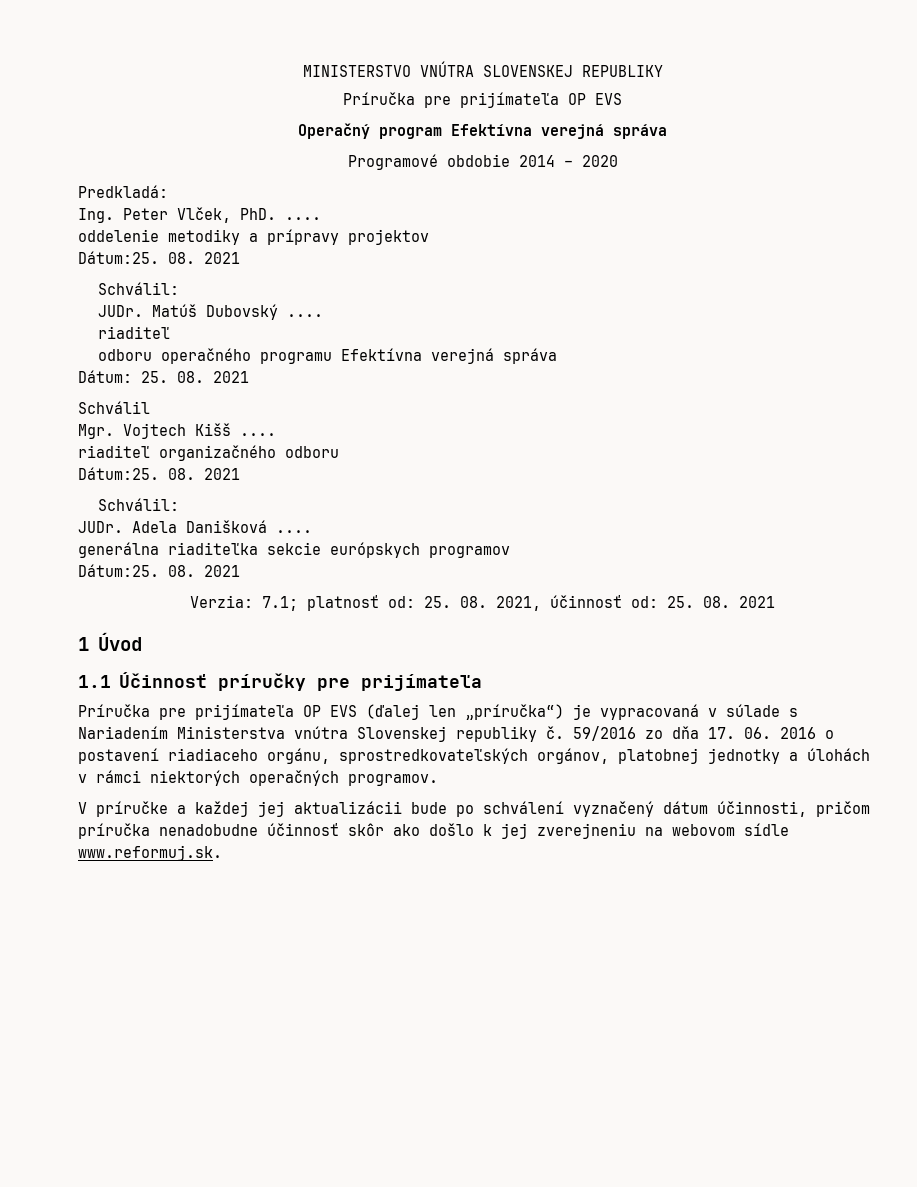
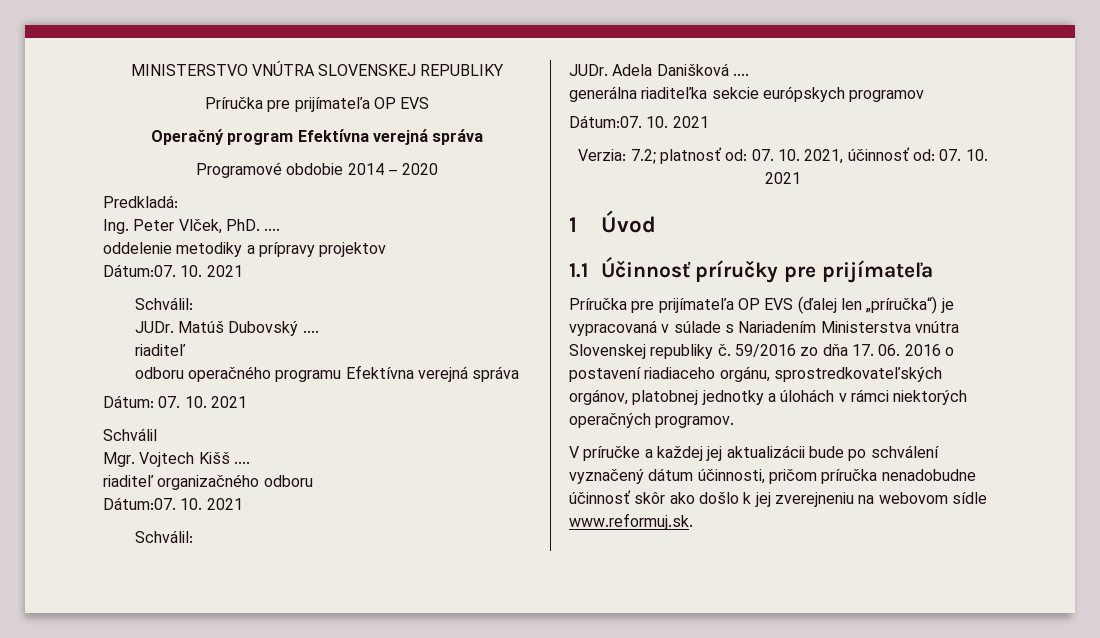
[78,251,195,264] Dátum:25. 08. -> [103,264,203,277] Dátum:07. 10.
[141,371,204,383] 25. 08. -> [158,396,207,408] 07. 10.
[78,467,195,480] Dátum:25. 08. -> [103,497,203,510] Dátum:07. 10.
[78,564,195,577] Dátum:25. 08. -> [569,115,669,128] Dátum:07. 10.
[262,596,298,611] 7.1; -> [630,149,656,164] 7.2;
[424,596,487,608] 25. 08. -> [751,149,800,161] 07. 10.
[667,596,730,608] 25. 08. -> [939,149,988,161] 07. 10.

